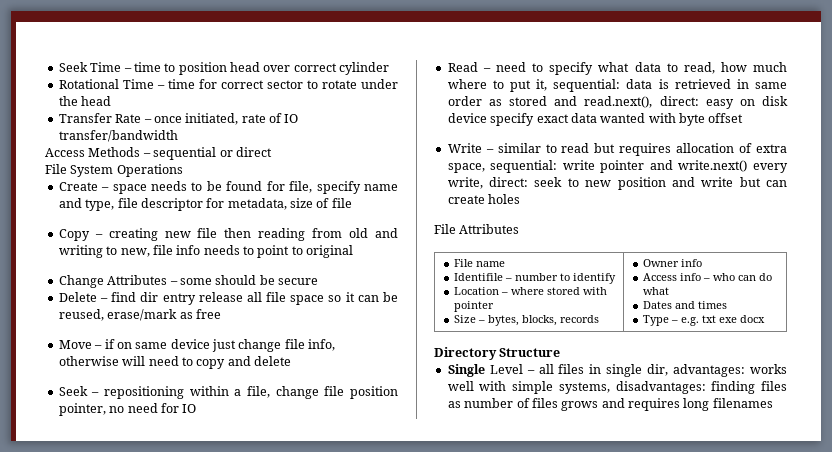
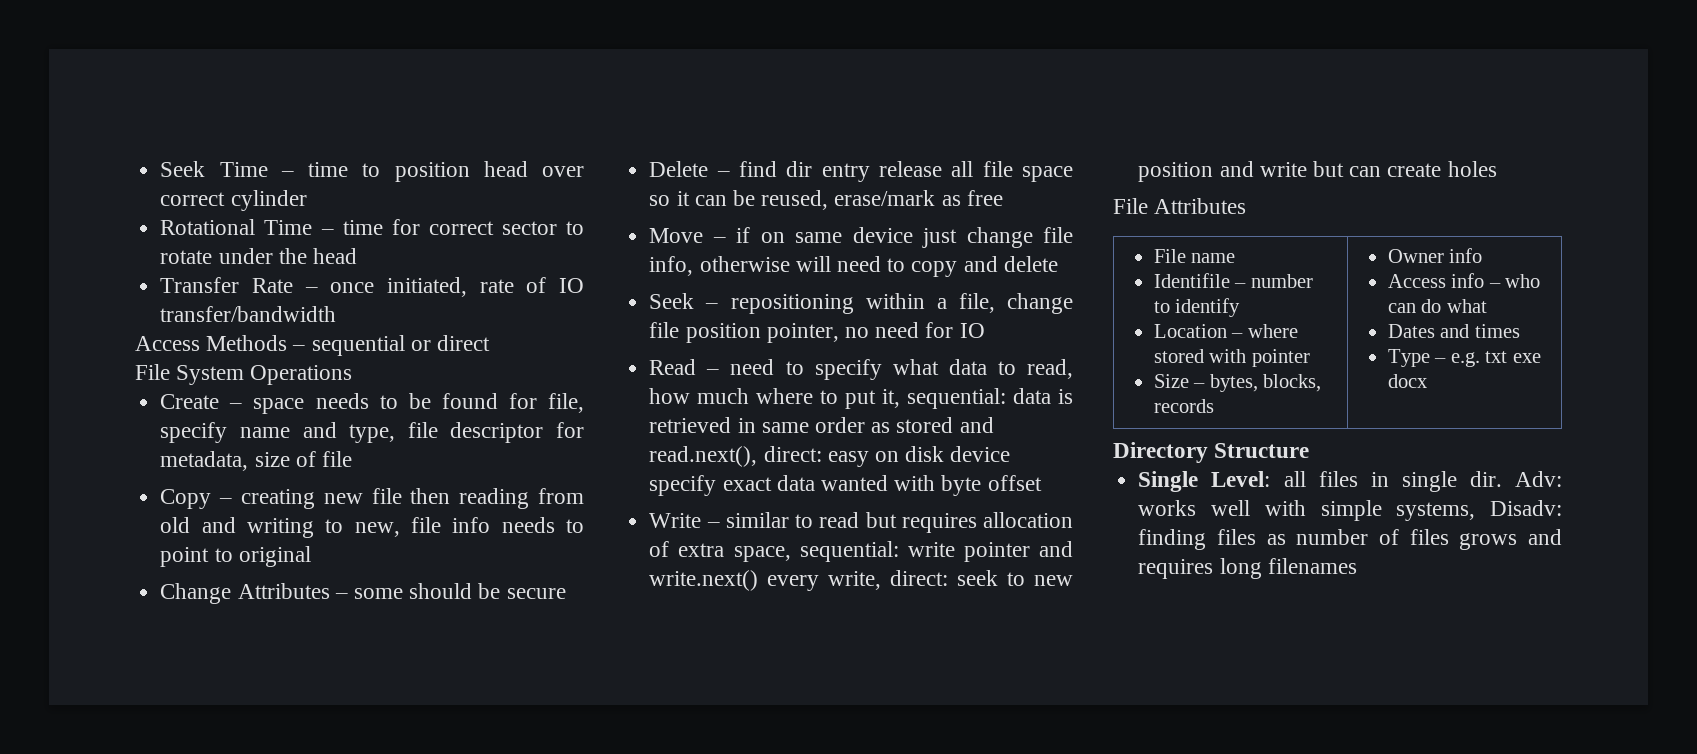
[489,364,535,374] Level – -> [1211,471,1271,487] Level:
[647,364,746,377] dir, advantages: -> [1469,471,1562,487] dir. Adv:
[615,381,706,394] disadvantages: -> [1490,500,1562,516] Disadv:

